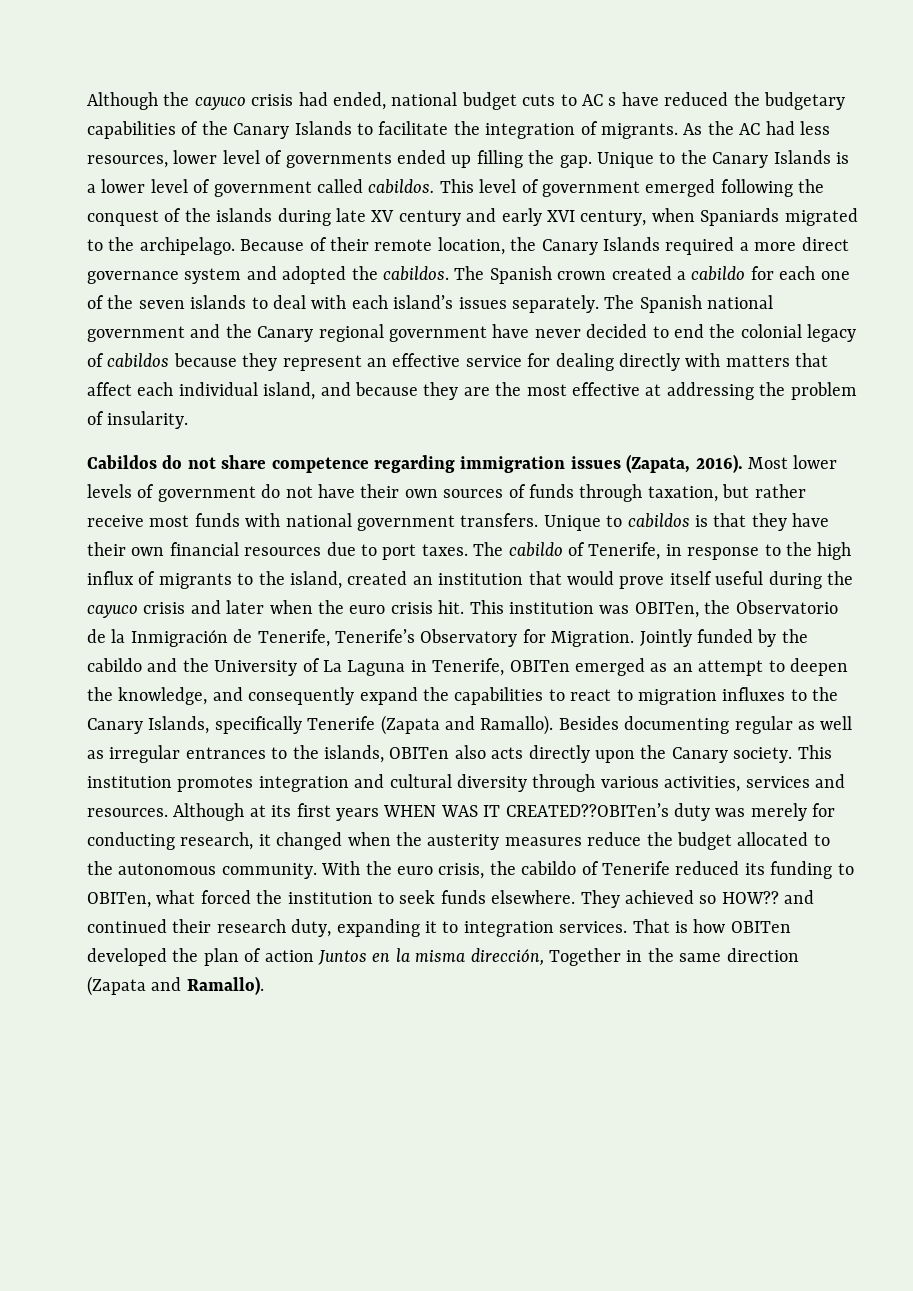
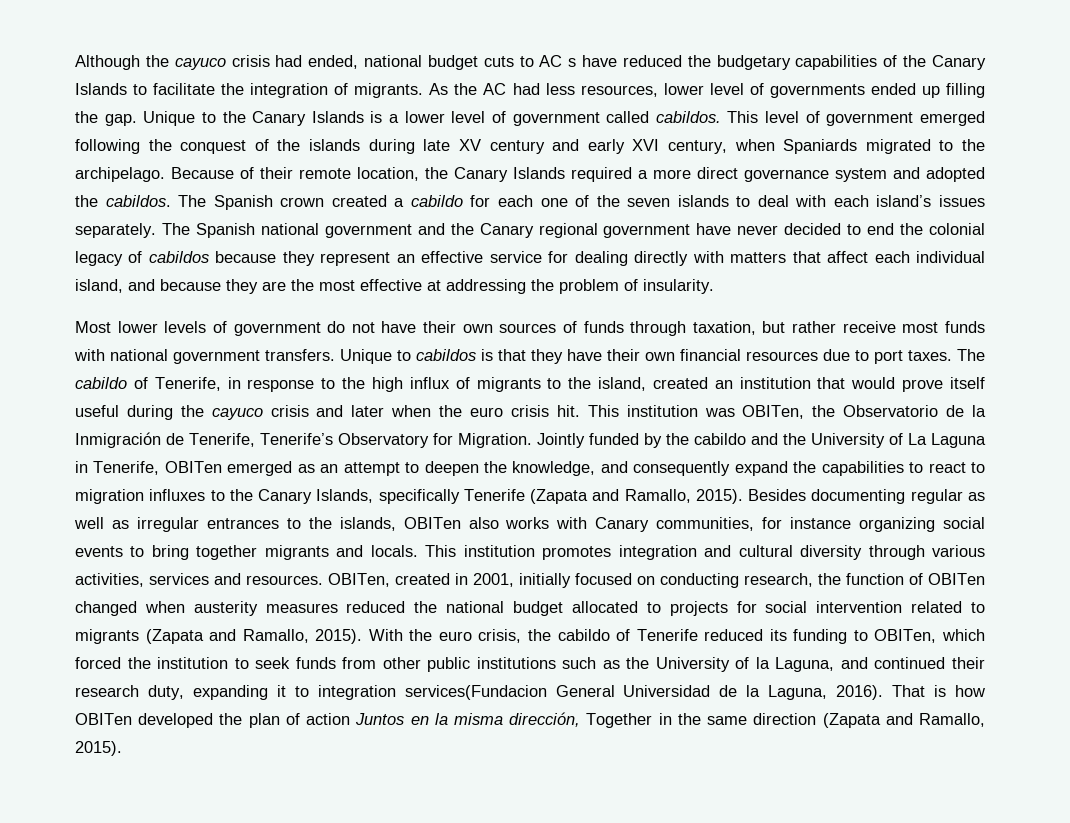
[87,454,743,473] Cabildos do not share competence regarding immigration issues (Zapata, 2016). -> (714, 286) none
[480,715,554,735] Ramallo). -> [624,489,743,504] Ramallo, 2015).
[491,745,793,763] acts directly upon the Canary society. -> [505,517,985,532] [75,545,418,560] works with Canary communities, for instance organizing social events to bring together migrants and locals.
[173,803,836,821] [87,832,271,850] Although at its first years WHEN WAS IT CREATED??OBITen’s duty was merely for conducting research, it -> [328,573,985,588] OBITen, created in 2001, initially focused on conducting research, the function of OBITen
[396,832,422,846] the -> (185, 607) none
[587,832,830,850] [87,861,317,879] reduce the budget allocated to the autonomous community. -> [346,601,986,616] [75,629,363,644] reduced the national budget allocated to projects for social intervention related to migrants (Zapata and Ramallo, 2015).
[156,890,196,904] what -> [941,629,985,641] which
[491,890,779,908] elsewhere. They achieved so HOW?? -> [342,657,835,672] from other public institutions such as the University of la Laguna,
[559,921,628,933] services. -> [404,685,884,700] services(Fundacion General Universidad de la Laguna, 2016).
[186,976,264,995] Ramallo). -> [918,713,985,727] [75,741,122,756] Ramallo, 2015).

